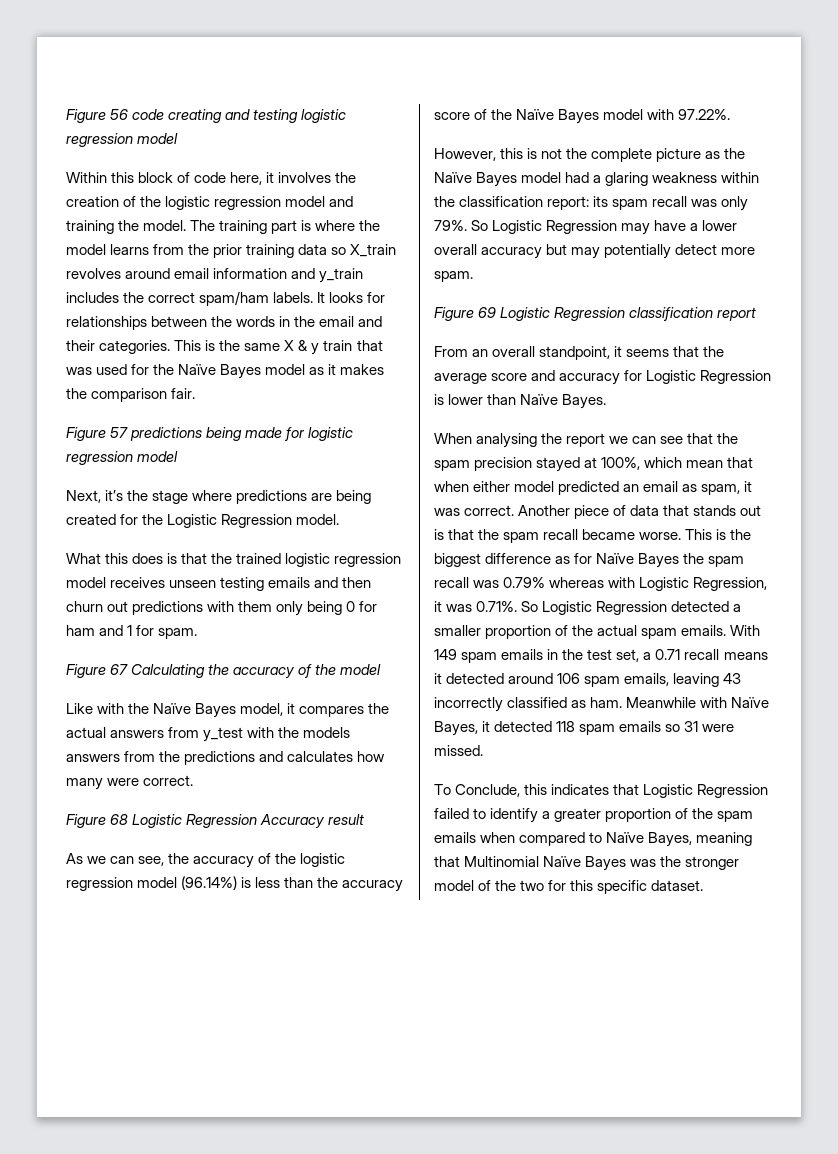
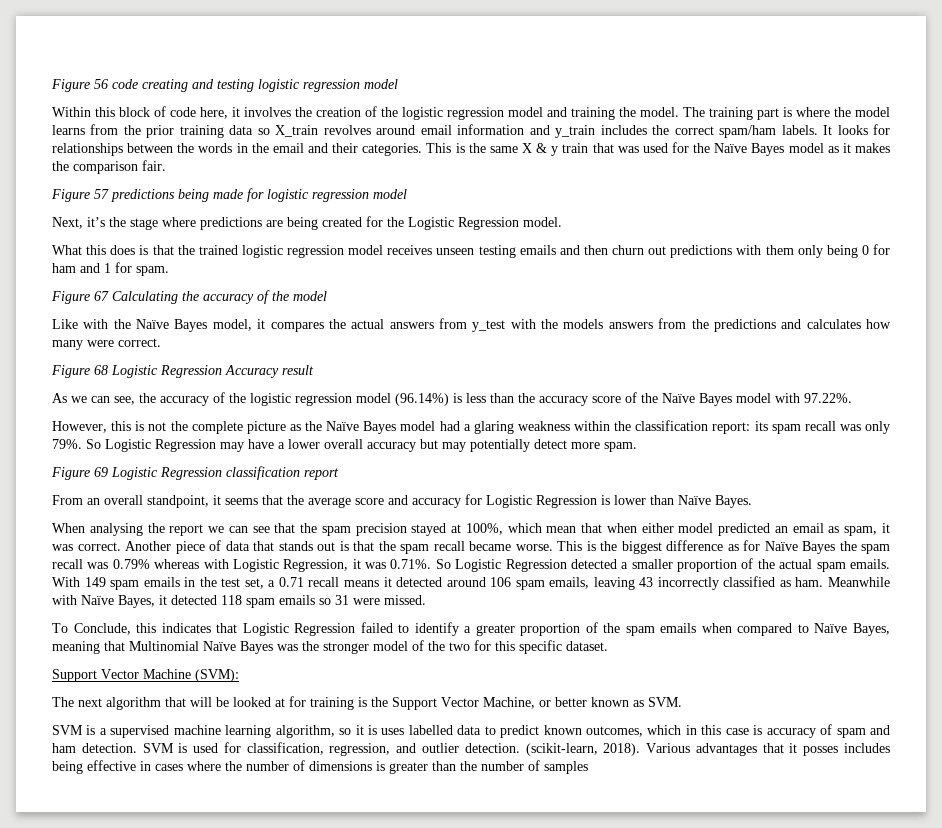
(704, 885) none -> [52,669,239,682] [52,696,682,710] [52,724,891,738] [52,742,891,756] [52,760,588,774] // Support Vector Machine (SVM): // The next algorithm that will be looked at for training is the Support Vector Machine, or better known as SVM. // SVM is a supervised machine learning algorithm, so it is uses labelled data to predict known outcomes, which in this case is accuracy of spam and ham detection. SVM is used for classification, regression, and outlier detection. (scikit-learn, 2018). Various advantages that it posses includes being effective in cases where the number of dimensions is greater than the number of samples

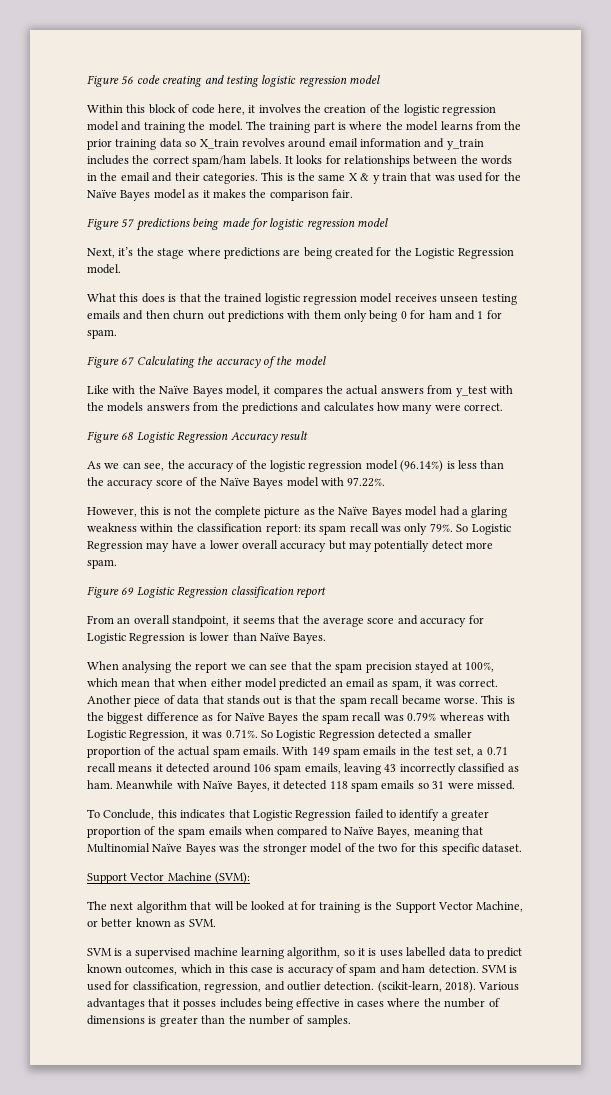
[544,761,588,774] samples -> [306,1015,351,1027] samples.

